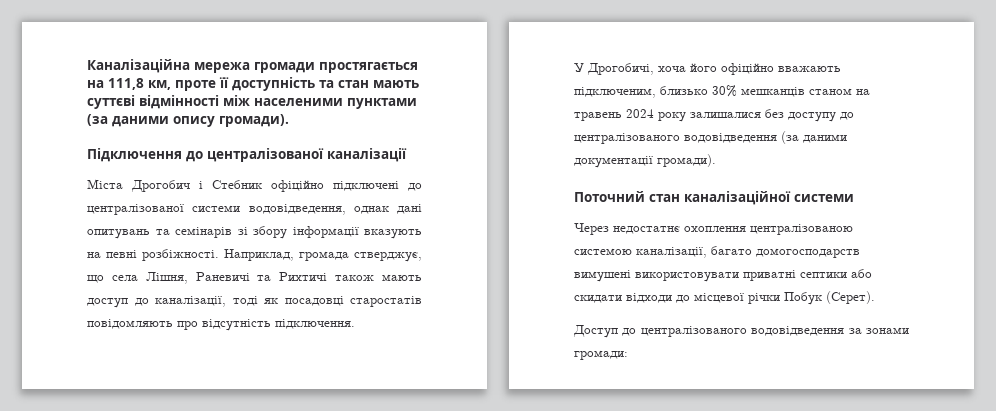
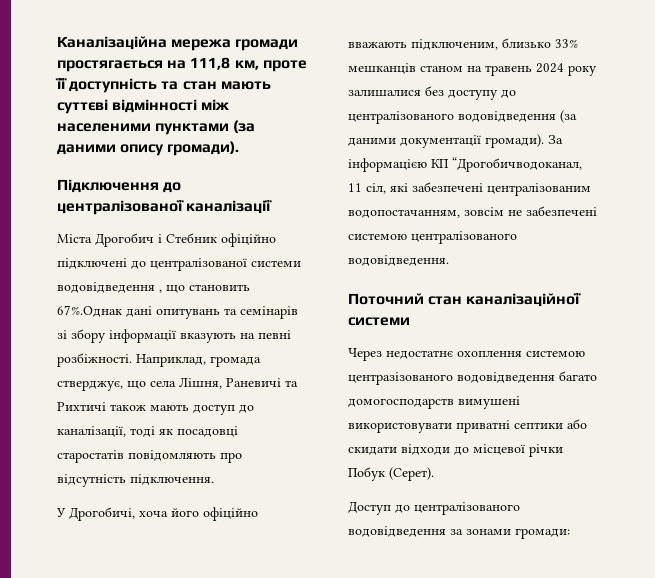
[248,204,389,215] водовідведення, однак -> [57,282,250,293] [57,305,122,317] водовідведення , що становить 67%.Однак
[712,85,737,97] 30% -> [555,39,578,48] 33%
(716, 160) none -> [548,135,563,144] [348,157,582,172] [348,182,591,196] [348,206,597,218] [348,231,517,244] [348,255,449,266] За інформацією КП “Дрогобичводоканал, 11 сіл, які забезпечені централізованим водопостачанням, зовсім не забезпечені системою централізованого водовідведення.
[750,224,853,235] [574,247,707,258] централізованою системою каналізації, -> [526,350,585,357] [348,372,555,385] системою центразізованого водовідведення

